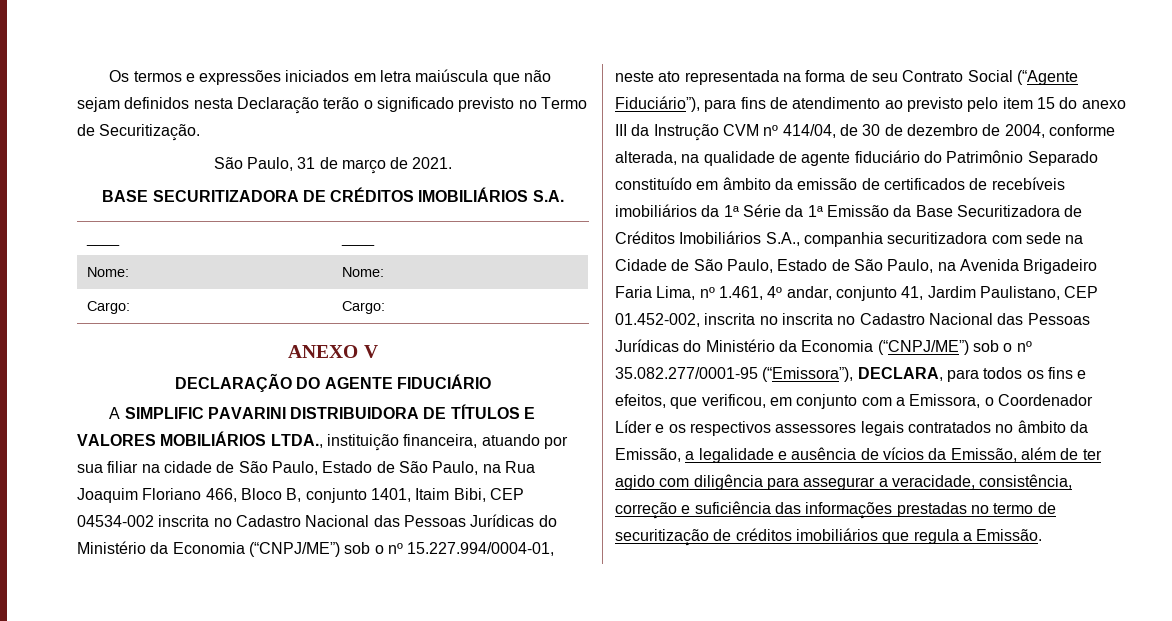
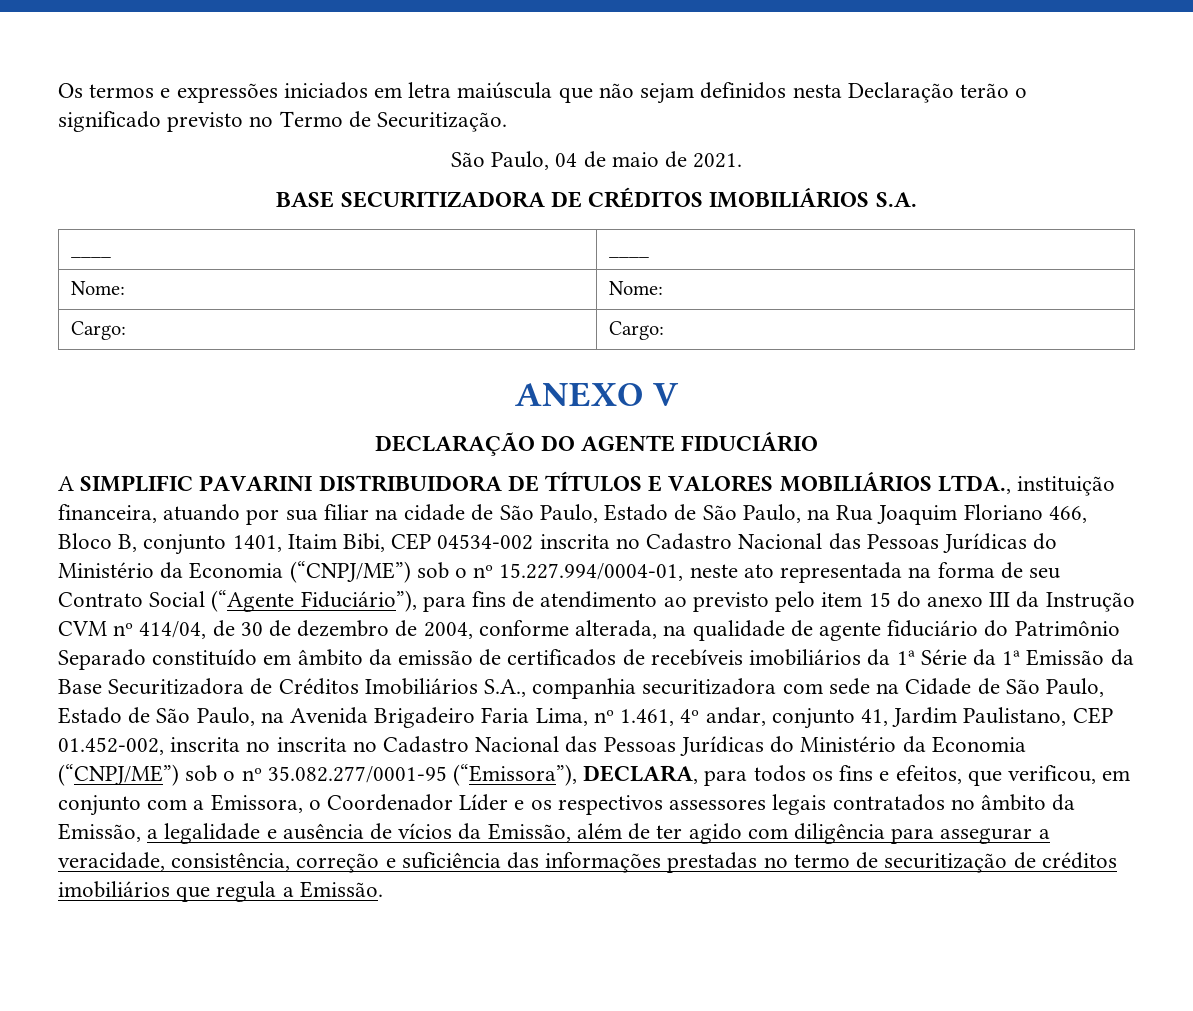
[297,157,386,174] 31 de março -> [555,151,659,168] 04 de maio

